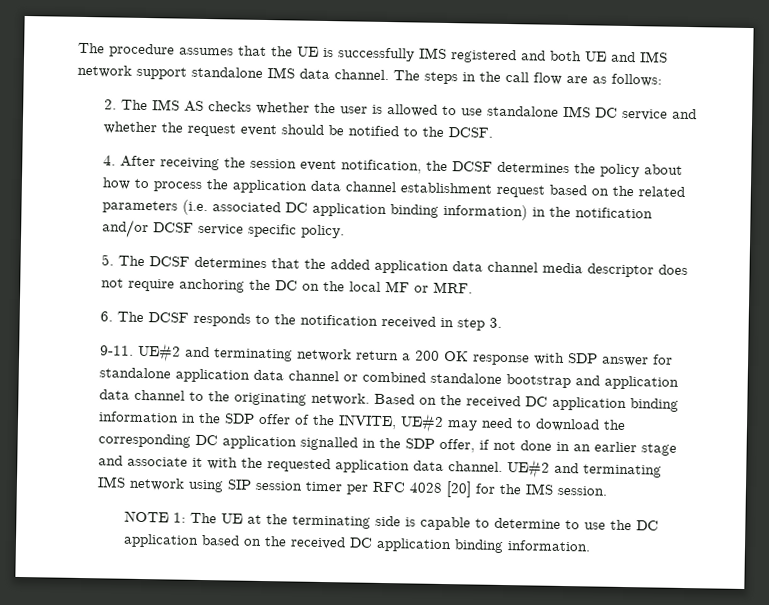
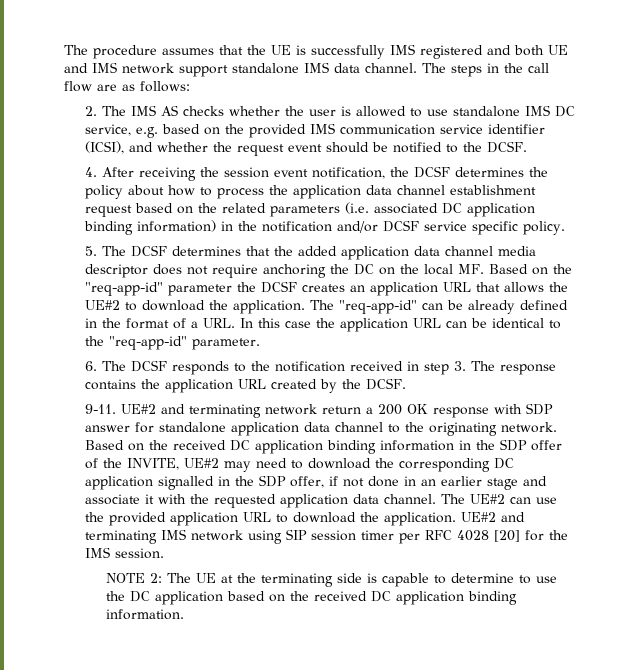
[622,108,669,121] service -> [84,123,545,138] [84,141,124,154] service, e.g. based on the provided IMS communication service identifier (ICSI),
[385,281,474,294] MF or MRF. -> [457,264,572,275] [84,281,568,296] [84,300,568,314] [84,318,561,332] [84,336,260,350] MF. Based on the "req-app-id" parameter the DCSF creates an application URL that allows the UE#2 to download the application. The "req-app-id" can be already defined in the format of a URL. In this case the application URL can be identical to the "req-app-id" parameter.
(503, 322) none -> [470,361,556,375] [84,378,406,393] The response contains the application URL created by the DCSF.
[343,371,680,390] [99,389,186,401] or combined standalone bootstrap and application data channel -> (383, 427) none
(504, 466) none -> [440,494,557,504] [84,512,456,526] The UE#2 can use the provided application URL to download the application.
[173,512,187,523] 1: -> [149,573,162,583] 2:

